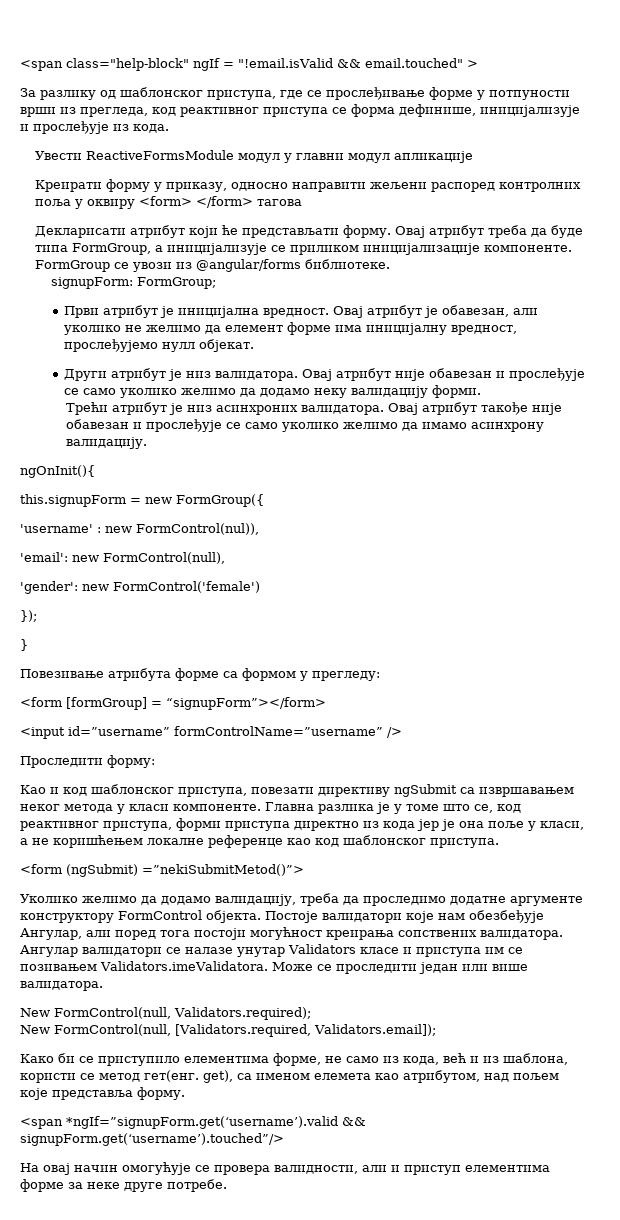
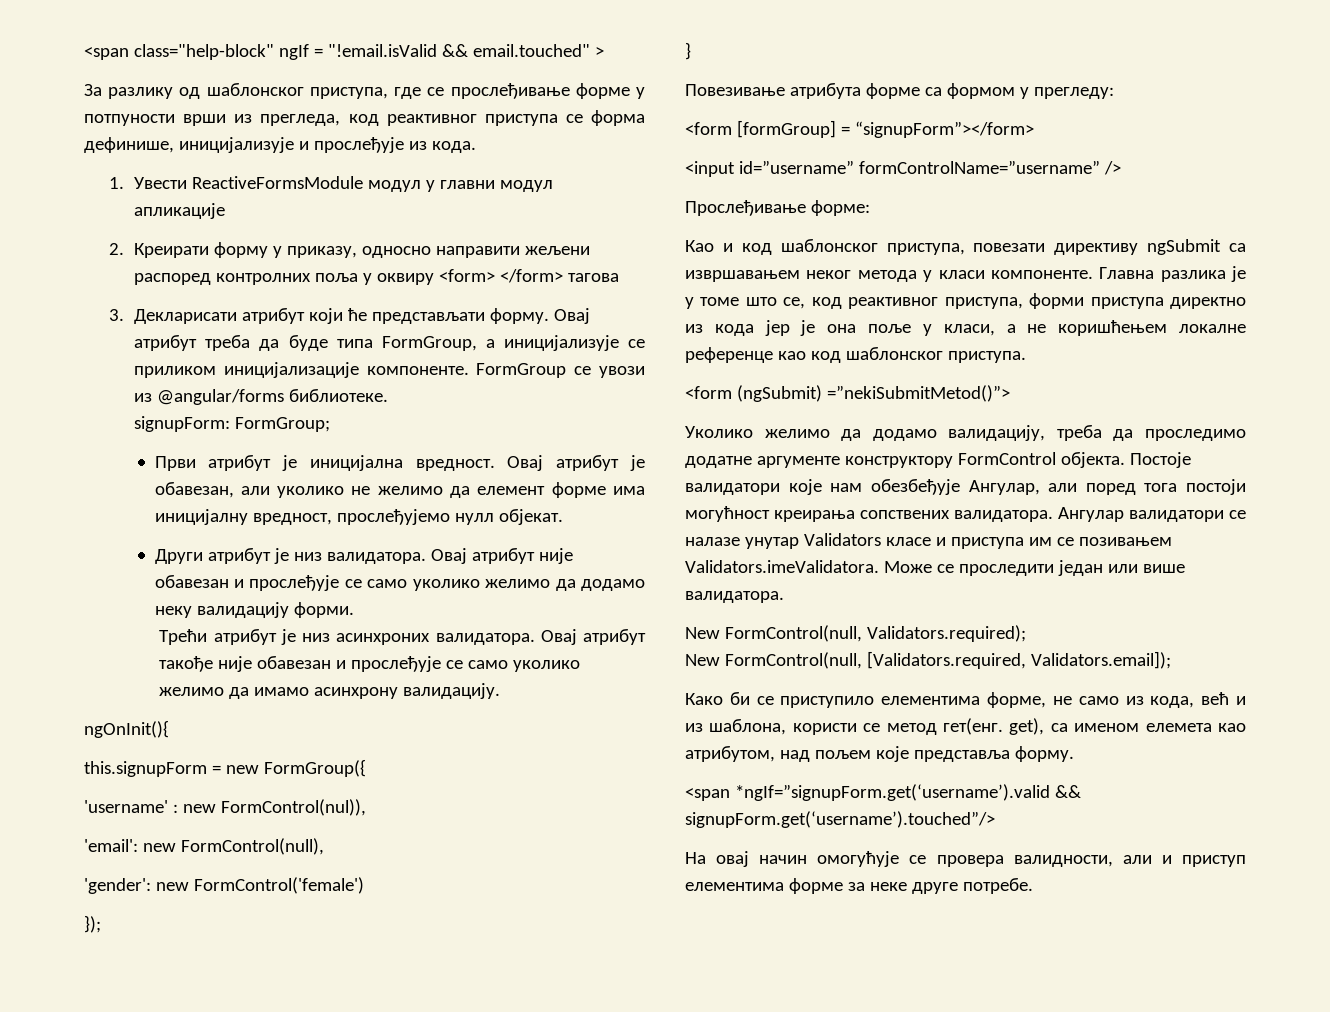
(169, 128) none -> [109,177,125,189] 1.
(474, 157) none -> [109,243,125,255] 2.
(303, 202) none -> [109,309,125,321] 3.
[20,755,155,768] Проследити форму: -> [685,200,870,216] Прослеђивање форме:

